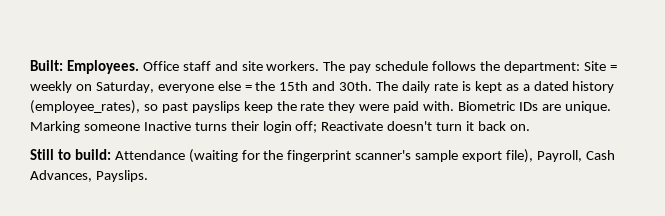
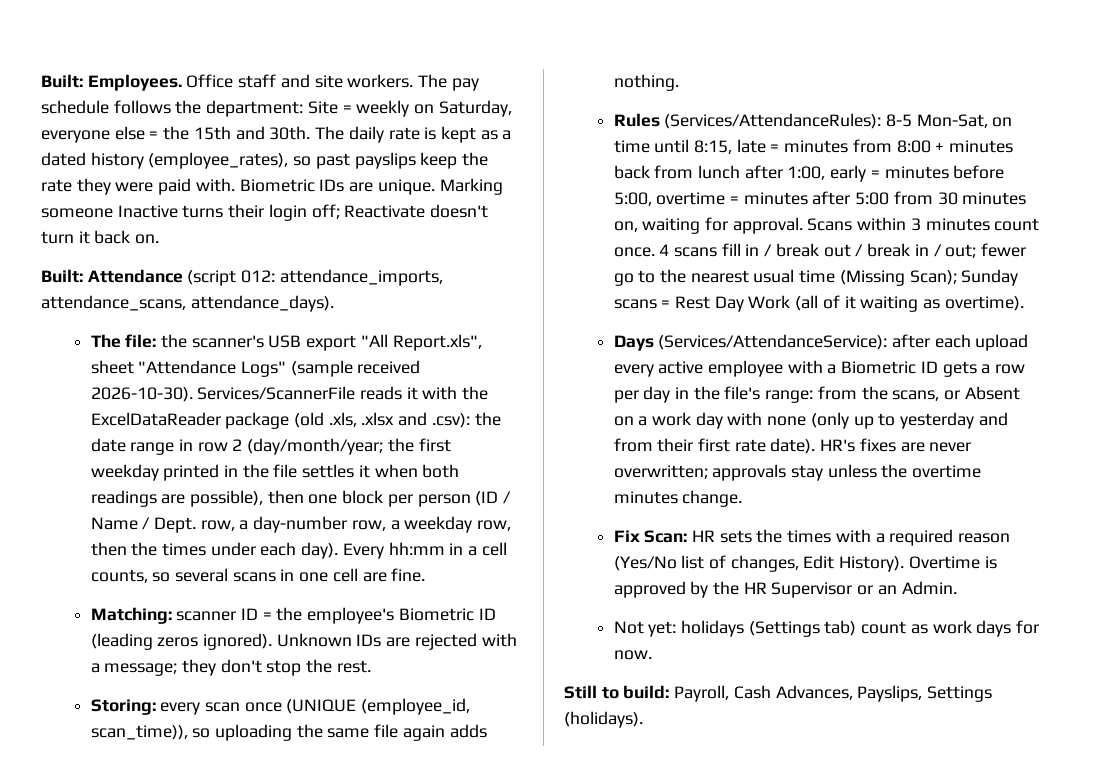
[30,149,615,163] [30,170,148,182] Still to build: Attendance (waiting for the fingerprint scanner's sample export file), Payroll, Cash Advances, Payslips. -> [41,269,443,286] [41,295,334,312] [90,334,482,351] [90,360,421,377] [90,386,489,402] [90,412,501,429] [90,438,451,455] [90,464,460,481] [90,490,512,507] [90,516,512,533] [90,542,507,559] [90,568,426,583] [90,607,496,624] [90,633,517,650] [90,659,371,676] [90,698,471,715] [90,724,487,741] [613,74,679,91] [613,113,1013,129] [613,139,1014,154] [613,165,1005,182] [613,191,1027,206] [613,217,1040,234] [613,243,1026,258] [613,269,1019,286] [613,295,1024,312] [613,334,1029,351] [613,360,1026,377] [613,386,1020,403] [613,412,1008,429] [613,438,972,454] [613,464,982,481] [613,490,743,507] [613,529,1011,546] [613,555,997,572] [613,581,957,598] [613,620,1040,637] [613,650,652,660] [564,685,993,702] [564,711,643,728] Built: Attendance (script 012: attendance_imports, attendance_scans, attendance_days). // The file: the scanner's USB export "All Report.xls", sheet "Attendance Logs" (sample received 2026-10-30). Services/ScannerFile reads it with the ExcelDataReader package (old .xls, .xlsx and .csv): the date range in row 2 (day/month/year; the first weekday printed in the file settles it when both readings are possible), then one block per person (ID / Name / Dept. row, a day-number row, a weekday row, then the times under each day). Every hh:mm in a cell counts, so several scans in one cell are fine. // Matching: scanner ID = the employee's Biometric ID (leading zeros ignored). Unknown IDs are rejected with a message; they don't stop the rest. // Storing: every scan once (UNIQUE (employee_id, scan_time)), so uploading the same file again adds nothing. // Rules (Services/AttendanceRules): 8-5 Mon-Sat, on time until 8:15, late = minutes from 8:00 + minutes back from lunch after 1:00, early = minutes before 5:00, overtime = minutes after 5:00 from 30 minutes on, waiting for approval. Scans within 3 minutes count once. 4 scans fill in / break out / break in / out; fewer go to the nearest usual time (Missing Scan); Sunday scans = Rest Day Work (all of it waiting as overtime). // Days (Services/AttendanceService): after each upload every active employee with a Biometric ID gets a row per day in the file's range: from the scans, or Absent on a work day with none (only up to yesterday and from their first rate date). HR's fixes are never overwritten; approvals stay unless the overtime minutes change. // Fix Scan: HR sets the times with a required reason (Yes/No list of changes, Edit History). Overtime is approved by the HR Supervisor or an Admin. // Not yet: holidays (Settings tab) count as work days for now. // Still to build: Payroll, Cash Advances, Payslips, Settings (holidays).

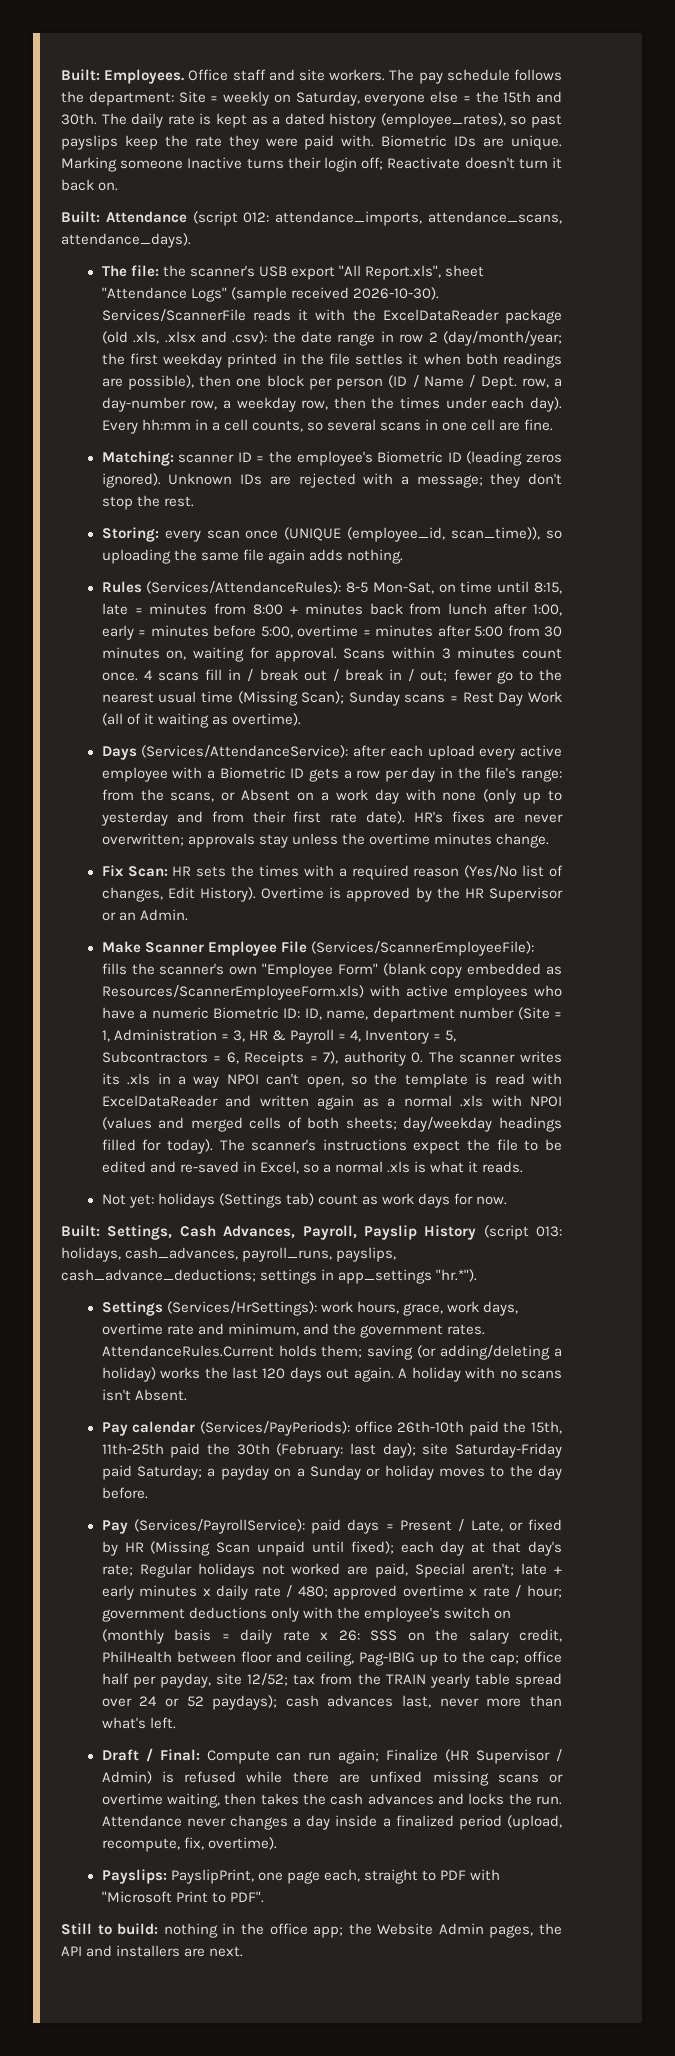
(957, 588) none -> [101,941,534,956] [101,963,562,978] [101,985,563,1000] [101,1007,562,1022] [101,1029,457,1044] [101,1051,563,1066] [101,1073,563,1088] [101,1095,563,1110] [101,1117,562,1132] [101,1139,562,1154] [101,1161,524,1174] // Make Scanner Employee File (Services/ScannerEmployeeFile): fills the scanner's own "Employee Form" (blank copy embedded as Resources/ScannerEmployeeForm.xls) with active employees who have a numeric Biometric ID: ID, name, department number (Site = 1, Administration = 3, HR & Payroll = 4, Inventory = 5, Subcontractors = 6, Receipts = 7), authority 0. The scanner writes its .xls in a way NPOI can't open, so the template is read with ExcelDataReader and written again as a normal .xls with NPOI (values and merged cells of both sheets; day/weekday headings filled for today). The scanner's instructions expect the file to be edited and re-saved in Excel, so a normal .xls is what it reads.
[564,685,993,702] [564,711,643,728] Still to build: Payroll, Cash Advances, Payslips, Settings (holidays). -> [61,1225,562,1240] [61,1247,397,1262] [61,1269,478,1284] [101,1301,519,1316] [101,1323,486,1338] [101,1345,562,1360] [101,1367,562,1382] [101,1389,187,1401] [101,1421,563,1436] [101,1443,562,1458] [101,1465,563,1480] [101,1487,148,1499] [101,1519,562,1534] [101,1541,562,1556] [101,1563,562,1578] [101,1585,563,1600] [101,1607,512,1622] [101,1629,562,1644] [101,1651,562,1666] [101,1673,562,1688] [101,1695,562,1710] [101,1717,176,1729] [101,1748,562,1764] [101,1771,563,1786] [101,1793,562,1808] [101,1815,562,1830] [101,1837,277,1852] [101,1869,501,1884] [101,1891,264,1903] [61,1923,562,1938] [61,1945,244,1957] Built: Settings, Cash Advances, Payroll, Payslip History (script 013: holidays, cash_advances, payroll_runs, payslips, cash_advance_deductions; settings in app_settings "hr.*"). // Settings (Services/HrSettings): work hours, grace, work days, overtime rate and minimum, and the government rates. AttendanceRules.Current holds them; saving (or adding/deleting a holiday) works the last 120 days out again. A holiday with no scans isn't Absent. // Pay calendar (Services/PayPeriods): office 26th-10th paid the 15th, 11th-25th paid the 30th (February: last day); site Saturday-Friday paid Saturday; a payday on a Sunday or holiday moves to the day before. // Pay (Services/PayrollService): paid days = Present / Late, or fixed by HR (Missing Scan unpaid until fixed); each day at that day's rate; Regular holidays not worked are paid, Special aren't; late + early minutes x daily rate / 480; approved overtime x rate / hour; government deductions only with the employee's switch on (monthly basis = daily rate x 26: SSS on the salary credit, PhilHealth between floor and ceiling, Pag-IBIG up to the cap; office half per payday, site 12/52; tax from the TRAIN yearly table spread over 24 or 52 paydays); cash advances last, never more than what's left. // Draft / Final: Compute can run again; Finalize (HR Supervisor / Admin) is refused while there are unfixed missing scans or overtime waiting, then takes the cash advances and locks the run. Attendance never changes a day inside a finalized period (upload, recompute, fix, overtime). // Payslips: PayslipPrint, one page each, straight to PDF with "Microsoft Print to PDF". // Still to build: nothing in the office app; the Website Admin pages, the API and installers are next.

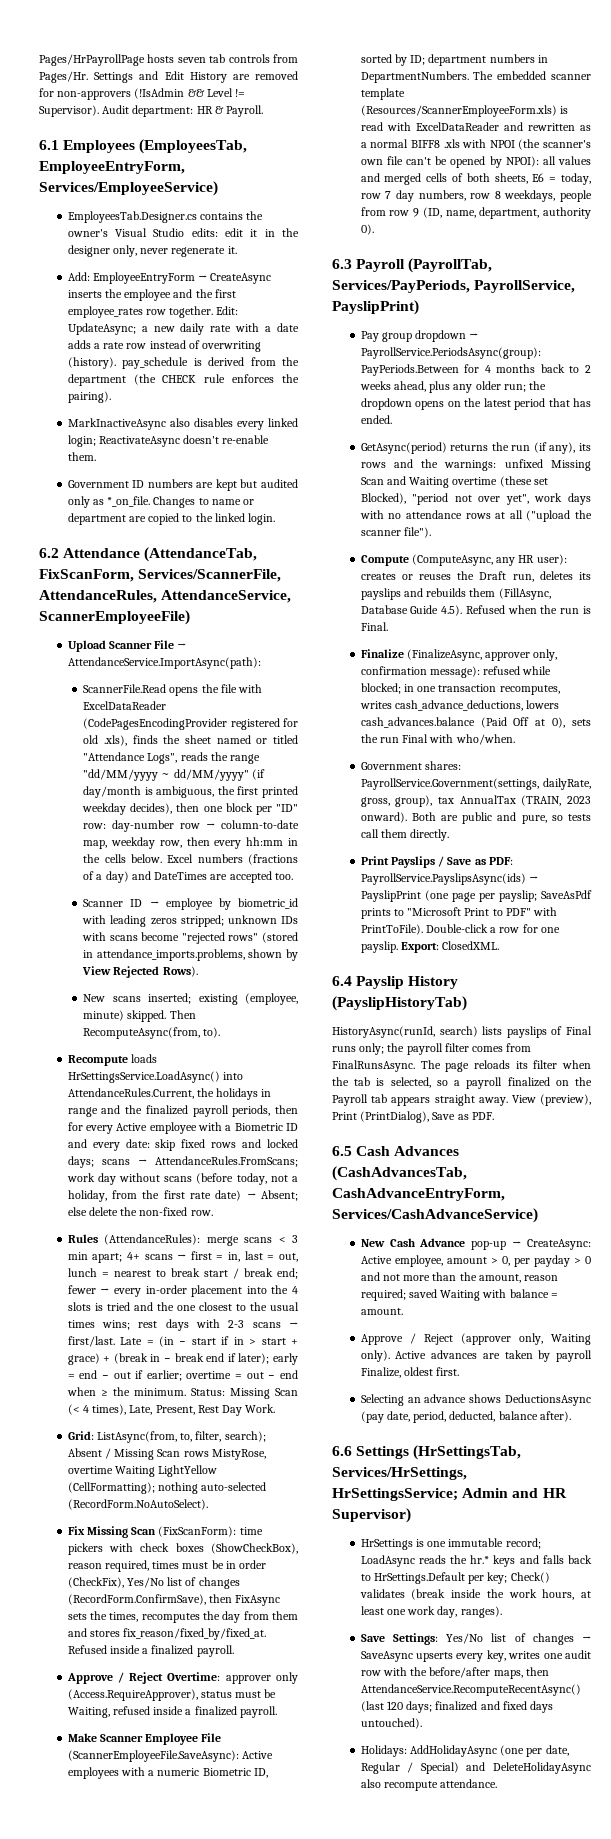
[61,69,562,84] [61,91,562,106] [61,113,562,128] [61,135,563,150] [61,157,562,172] [61,179,119,191] [61,211,562,226] [61,233,191,248] [101,265,485,280] [101,287,439,302] [101,309,562,324] [101,331,562,346] [101,353,563,368] [101,375,562,390] [101,397,562,412] [101,419,554,434] [101,451,562,466] [101,473,562,488] [101,495,194,510] [101,527,562,542] [101,549,404,564] [101,581,562,594] [101,603,562,616] [101,625,562,640] [101,647,562,662] [101,669,562,684] [101,691,562,706] [101,713,301,728] [101,745,563,760] Built: Employees. Office staff and site workers. The pay schedule follows the department: Site = weekly on Saturday, everyone else = the 15th and 30th. The daily rate is kept as a dated history (employee_rates), so past payslips keep the rate they were paid with. Biometric IDs are unique. Marking someone Inactive turns their login off; Reactivate doesn't turn it back on. // Built: Attendance (script 012: attendance_imports, attendance_scans, attendance_days). // The file: the scanner's USB export "All Report.xls", sheet "Attendance Logs" (sample received 2026-10-30). Services/ScannerFile reads it with the ExcelDataReader package (old .xls, .xlsx and .csv): the date range in row 2 (day/month/year; the first weekday printed in the file settles it when both readings are possible), then one block per person (ID / Name / Dept. row, a day-number row, a weekday row, then the times under each day). Every hh:mm in a cell counts, so several scans in one cell are fine. // Matching: scanner ID = the employee's Biometric ID (leading zeros ignored). Unknown IDs are rejected with a message; they don't stop the rest. // Storing: every scan once (UNIQUE (employee_id, scan_time)), so uploading the same file again adds nothing. // Rules (Services/AttendanceRules): 8-5 Mon-Sat, on time until 8:15, late = minutes from 8:00 + minutes back from lunch after 1:00, early = minutes before 5:00, overtime = minutes after 5:00 from 30 minutes on, waiting for approval. Scans within 3 minutes count once. 4 scans fill in / break out / break in / out; fewer go to the nearest usual time (Missing Scan); Sunday scans = Rest Day Work (all of it waiting as overtime). // Days (Services/AttendanceService): after each upload every active -> [39,54,298,66] [39,71,298,83] [39,88,246,100] [39,105,264,117] [39,139,248,154] [39,161,185,174] [39,181,218,196] [67,211,264,223] [67,228,299,237] [67,245,237,257] [67,272,272,284] [67,289,236,301] [67,306,239,318] [67,323,299,335] [67,340,262,352] [67,357,299,369] [67,374,299,386] [67,391,111,403] [67,418,298,430] [67,435,270,447] [67,452,96,461] [67,479,298,491] [67,496,255,508] [67,513,276,525] [39,547,258,562] [39,569,282,582] [39,590,292,603] [39,610,190,625] [67,640,187,652] [67,657,261,669] [83,684,263,696] [83,701,167,710] [83,718,298,730] [83,735,298,746] [83,752,261,764] [83,769,265,781] [83,786,298,798] [82,803,298,815] [83,820,300,832] [83,837,298,849] [83,854,298,865] [83,871,293,883] [83,898,298,910] [82,915,298,927] [82,932,298,944] [83,949,298,961] [82,966,198,978] [83,993,298,1005] [83,1010,196,1022] [83,1027,221,1039] [67,1054,157,1066] [67,1071,243,1083] [67,1088,272,1100] [67,1105,298,1117] [67,1122,148,1134] Pages/HrPayrollPage hosts seven tab controls from Pages/Hr. Settings and Edit History are removed for non-approvers (!IsAdmin && Level != Supervisor). Audit department: HR & Payroll. // 6.1 Employees (EmployeesTab, EmployeeEntryForm, Services/EmployeeService) // EmployeesTab.Designer.cs contains the owner's Visual Studio edits: edit it in the designer only, never regenerate it. // Add: EmployeeEntryForm → CreateAsync inserts the employee and the first employee_rates row together. Edit: UpdateAsync; a new daily rate with a date adds a rate row instead of overwriting (history). pay_schedule is derived from the department (the CHECK rule enforces the pairing). // MarkInactiveAsync also disables every linked login; ReactivateAsync doesn't re-enable them. // Government ID numbers are kept but audited only as *_on_file. Changes to name or department are copied to the linked login. // 6.2 Attendance (AttendanceTab, FixScanForm, Services/ScannerFile, AttendanceRules, AttendanceService, ScannerEmployeeFile) // Upload Scanner File → AttendanceService.ImportAsync(path): // ScannerFile.Read opens the file with ExcelDataReader (CodePagesEncodingProvider registered for old .xls), finds the sheet named or titled "Attendance Logs", reads the range "dd/MM/yyyy ~ dd/MM/yyyy" (if day/month is ambiguous, the first printed weekday decides), then one block per "ID" row: day-number row → column-to-date map, weekday row, then every hh:mm in the cells below. Excel numbers (fractions of a day) and DateTimes are accepted too. // Scanner ID → employee by biometric_id with leading zeros stripped; unknown IDs with scans become "rejected rows" (stored in attendance_imports.problems, shown by View Rejected Rows). // New scans inserted; existing (employee, minute) skipped. Then RecomputeAsync(from, to). // Recompute loads HrSettingsService.LoadAsync() into AttendanceRules.Current, the holidays in range and the finalized payroll periods, then for every Active
[308,767,563,782] [101,789,563,804] [100,811,563,826] [101,833,550,848] [101,865,564,880] [101,887,563,902] [101,909,188,921] [101,941,534,956] [101,963,562,978] [101,985,563,1000] [101,1007,562,1022] [101,1029,457,1044] [101,1051,563,1066] [101,1073,468,1088] gets a row per day in the file's range: from the scans, or Absent on a work day with none (only up to yesterday and from their first rate date). HR's fixes are never overwritten; approvals stay unless the overtime minutes change. // Fix Scan: HR sets the times with a required reason (Yes/No list of changes, Edit History). Overtime is approved by the HR Supervisor or an Admin. // Make Scanner Employee File (Services/ScannerEmployeeFile): fills the scanner's own "Employee Form" (blank copy embedded as Resources/ScannerEmployeeForm.xls) with active employees who have a numeric Biometric ID: ID, name, department number (Site = 1, Administration = 3, HR & Payroll = 4, Inventory = 5, Subcontractors = 6, Receipts = 7), authority 0. The scanner writes its .xls in a way NPOI can't open, so the template -> [67,1139,298,1151] [67,1156,298,1168] [66,1173,298,1185] [67,1190,298,1202] [67,1207,213,1216] [67,1234,298,1246] [67,1251,299,1263] [67,1268,298,1279] [67,1285,298,1297] [67,1302,299,1311] [67,1319,298,1331] [67,1336,298,1347] [67,1353,298,1365] [67,1370,298,1381] [66,1387,298,1399] [67,1404,276,1416] [67,1431,266,1443] [67,1448,266,1460] [67,1465,218,1477] [67,1482,267,1494] [67,1499,208,1510] [67,1526,263,1538] [67,1543,298,1555] [67,1560,267,1572] [67,1577,240,1589] [67,1594,281,1606] [67,1611,298,1623] [67,1628,267,1640] [67,1645,234,1657] [66,1672,298,1684] [67,1689,277,1701] [67,1706,277,1718] [67,1733,222,1745] [67,1750,273,1762] [67,1767,268,1779] [360,54,548,66] [360,71,591,83] [360,88,405,100] [360,105,557,117] and every date: skip fixed rows and locked days; scans → AttendanceRules.FromScans; work day without scans (before today, not a holiday, from the first rate date) → Absent; else delete the non-fixed row. // Rules (AttendanceRules): merge scans < 3 min apart; 4+ scans → first = in, last = out, lunch = nearest to break start / break end; fewer → every in-order placement into the 4 slots is tried and the one closest to the usual times wins; rest days with 2-3 scans → first/last. Late = (in − start if in > start + grace) + (break in − break end if later); early = end − out if earlier; overtime = out − end when ≥ the minimum. Status: Missing Scan (< 4 times), Late, Present, Rest Day Work. // Grid: ListAsync(from, to, filter, search); Absent / Missing Scan rows MistyRose, overtime Waiting LightYellow (CellFormatting); nothing auto-selected (RecordForm.NoAutoSelect). // Fix Missing Scan (FixScanForm): time pickers with check boxes (ShowCheckBox), reason required, times must be in order (CheckFix), Yes/No list of changes (RecordForm.ConfirmSave), then FixAsync sets the times, recomputes the day from them and stores fix_reason/fixed_by/fixed_at. Refused inside a finalized payroll. // Approve / Reject Overtime: approver only (Access.RequireApprover), status must be Waiting, refused inside a finalized payroll. // Make Scanner Employee File (ScannerEmployeeFile.SaveAsync): Active employees with a numeric Biometric ID, sorted by ID; department numbers in DepartmentNumbers. The embedded scanner template (Resources/ScannerEmployeeForm.xls)
[259,1095,355,1110] written again -> [527,123,575,131] rewritten
(452, 1101) none -> [410,140,440,148] BIFF8
[101,1117,152,1130] (values -> [518,139,591,150] [360,156,591,168] (the scanner's own file can't be opened by NPOI): all values
[345,1117,562,1132] [101,1139,562,1154] [101,1161,524,1174] [101,1193,508,1208] [61,1225,562,1240] [61,1247,397,1262] [61,1269,478,1284] [101,1301,519,1316] [101,1323,486,1338] [101,1345,562,1360] [101,1367,562,1382] [101,1389,187,1401] [101,1421,563,1436] [101,1443,562,1458] [101,1465,563,1480] [101,1487,148,1499] [101,1519,562,1534] [101,1541,562,1556] [101,1563,562,1578] [101,1585,563,1600] [101,1607,512,1622] [101,1629,562,1644] [101,1651,562,1666] [101,1673,562,1688] [101,1695,562,1710] [101,1717,176,1729] [101,1748,562,1764] [101,1771,563,1786] [101,1793,562,1808] [101,1815,562,1830] [101,1837,277,1852] [101,1869,501,1884] [101,1891,264,1903] [61,1923,562,1938] [61,1945,244,1957] sheets; day/weekday headings filled for today). The scanner's instructions expect the file to be edited and re-saved in Excel, so a normal .xls is what it reads. // Not yet: holidays (Settings tab) count as work days for now. // Built: Settings, Cash Advances, Payroll, Payslip History (script 013: holidays, cash_advances, payroll_runs, payslips, cash_advance_deductions; settings in app_settings "hr.*"). // Settings (Services/HrSettings): work hours, grace, work days, overtime rate and minimum, and the government rates. AttendanceRules.Current holds them; saving (or adding/deleting a holiday) works the last 120 days out again. A holiday with no scans isn't Absent. // Pay calendar (Services/PayPeriods): office 26th-10th paid the 15th, 11th-25th paid the 30th (February: last day); site Saturday-Friday paid Saturday; a payday on a Sunday or holiday moves to the day before. // Pay (Services/PayrollService): paid days = Present / Late, or fixed by HR (Missing Scan unpaid until fixed); each day at that day's rate; Regular holidays not worked are paid, Special aren't; late + early minutes x daily rate / 480; approved overtime x rate / hour; government deductions only with the employee's switch on (monthly basis = daily rate x 26: SSS on the salary credit, PhilHealth between floor and ceiling, Pag-IBIG up to the cap; office half per payday, site 12/52; tax from the TRAIN yearly table spread over 24 or 52 paydays); cash advances last, never more than what's left. // Draft / Final: Compute can run again; Finalize (HR Supervisor / Admin) is refused while there are unfixed missing scans or overtime waiting, then takes the cash advances and locks the run. Attendance never changes a day inside a finalized period (upload, recompute, fix, overtime). // Payslips: PayslipPrint, one page each, straight to PDF with "Microsoft Print to PDF". // Still to build: nothing in the office app; the Website Admin pages, the API and installers are next. -> [494,173,591,185] [360,190,592,202] [360,207,591,219] [360,224,374,235] [332,258,493,273] [332,280,576,293] [332,300,419,315] [360,330,479,342] [360,347,541,359] [360,364,591,376] [359,381,547,393] [360,398,591,410] [360,415,392,424] [360,442,591,454] [360,459,591,471] [360,476,548,488] [360,493,591,505] [359,510,592,522] [360,527,431,538] [360,554,567,566] [360,571,591,582] [360,588,551,600] [360,605,591,616] [360,622,388,631] [360,649,558,661] [360,666,552,678] [360,683,560,695] [359,700,560,711] [360,717,591,728] [360,734,515,745] [360,761,461,770] [360,778,591,790] [360,795,591,807] [360,812,591,824] [360,829,450,841] [360,856,513,868] [360,873,538,885] [360,890,592,902] [360,907,558,919] [360,924,560,935] [360,941,500,953] [332,976,459,989] [332,996,467,1011] [332,1026,592,1038] [332,1043,532,1055] [332,1060,591,1072] [332,1077,592,1089] [332,1094,591,1106] [332,1111,494,1123] [332,1146,460,1156] [332,1166,467,1181] [332,1188,505,1201] [332,1208,538,1223] [360,1238,591,1250] [360,1255,591,1267] [360,1272,559,1283] [360,1289,558,1301] [360,1308,403,1315] [360,1333,591,1345] [360,1350,592,1362] [360,1367,460,1378] [360,1394,591,1406] [360,1411,571,1423] [332,1445,522,1460] [332,1467,467,1480] [332,1488,567,1501] [332,1508,411,1523] [360,1538,541,1550] [360,1555,592,1567] [360,1572,550,1584] [359,1589,591,1600] [360,1606,502,1618] [360,1633,591,1645] [360,1650,591,1662] [360,1667,549,1679] [360,1684,581,1696] [360,1701,554,1713] [360,1718,422,1729] [360,1745,569,1757] [360,1762,591,1774] [360,1779,498,1791] sheets, E6 = today, row 7 day numbers, row 8 weekdays, people from row 9 (ID, name, department, authority 0). // 6.3 Payroll (PayrollTab, Services/PayPeriods, PayrollService, PayslipPrint) // Pay group dropdown → PayrollService.PeriodsAsync(group): PayPeriods.Between for 4 months back to 2 weeks ahead, plus any older run; the dropdown opens on the latest period that has ended. // GetAsync(period) returns the run (if any), its rows and the warnings: unfixed Missing Scan and Waiting overtime (these set Blocked), "period not over yet", work days with no attendance rows at all ("upload the scanner file"). // Compute (ComputeAsync, any HR user): creates or reuses the Draft run, deletes its payslips and rebuilds them (FillAsync, Database Guide 4.5). Refused when the run is Final. // Finalize (FinalizeAsync, approver only, confirmation message): refused while blocked; in one transaction recomputes, writes cash_advance_deductions, lowers cash_advances.balance (Paid Off at 0), sets the run Final with who/when. // Government shares: PayrollService.Government(settings, dailyRate, gross, group), tax AnnualTax (TRAIN, 2023 onward). Both are public and pure, so tests call them directly. // Print Payslips / Save as PDF: PayrollService.PayslipsAsync(ids) → PayslipPrint (one page per payslip; SaveAsPdf prints to "Microsoft Print to PDF" with PrintToFile). Double-click a row for one payslip. Export: ClosedXML. // 6.4 Payslip History (PayslipHistoryTab) // HistoryAsync(runId, search) lists payslips of Final runs only; the payroll filter comes from FinalRunsAsync. The page reloads its filter when the tab is selected, so a payroll finalized on the Payroll tab appears straight away. View (preview), Print (PrintDialog), Save as PDF. // 6.5 Cash Advances (CashAdvancesTab, CashAdvanceEntryForm, Services/CashAdvanceService) // New Cash Advance pop-up → CreateAsync: Active employee, amount > 0, per payday > 0 and not more than the amount, reason required; saved Waiting with balance = amount. // Approve / Reject (approver only, Waiting only). Active advances are taken by payroll Finalize, oldest first. // Selecting an advance shows DeductionsAsync (pay date, period, deducted, balance after). // 6.6 Settings (HrSettingsTab, Services/HrSettings, HrSettingsService; Admin and HR Supervisor) // HrSettings is one immutable record; LoadAsync reads the hr.* keys and falls back to HrSettings.Default per key; Check() validates (break inside the work hours, at least one work day, ranges). // Save Settings: Yes/No list of changes → SaveAsync upserts every key, writes one audit row with the before/after maps, then AttendanceService.RecomputeRecentAsync() (last 120 days; finalized and fixed days untouched). // Holidays: AddHolidayAsync (one per date, Regular / Special) and DeleteHolidayAsync also recompute attendance.

